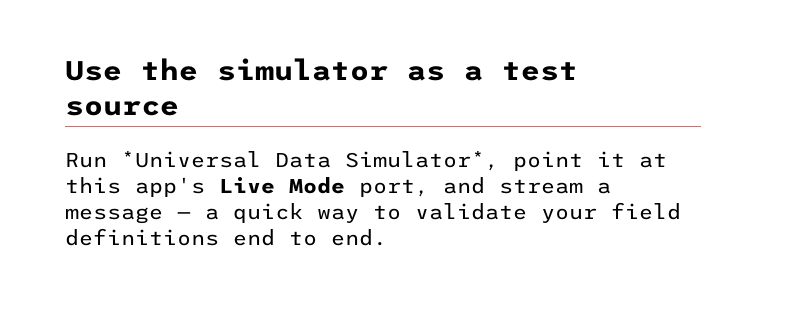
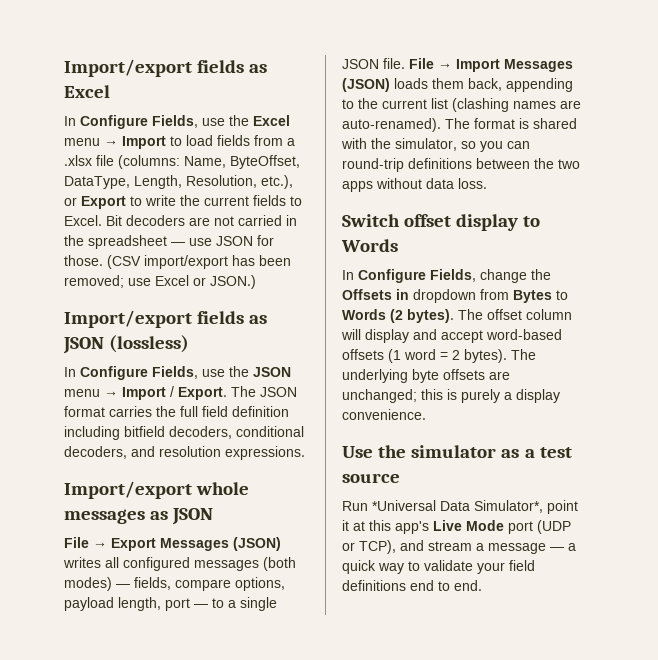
(65, 71) none -> [64,59,268,77] [64,85,110,98] [64,115,290,129] [64,135,295,149] [64,155,300,169] [64,175,293,189] [64,195,302,209] [64,215,297,226] [64,235,274,249] [64,255,291,269] [64,275,256,289] [64,310,268,328] [63,335,190,354] [64,366,291,380] [64,386,297,400] [64,406,289,417] [64,426,304,440] [64,446,305,460] [64,481,250,499] [64,508,214,525] [64,537,281,551] [63,557,296,571] [64,577,285,591] [64,597,277,611] [342,58,573,72] [342,78,573,92] [342,98,581,112] [342,118,577,132] [341,138,530,152] [342,158,580,172] [342,178,487,192] [342,214,541,231] [341,239,398,252] [342,269,551,283] [342,289,568,303] [342,309,572,323] [341,329,562,343] [342,349,536,363] [342,369,510,383] [342,389,560,403] [342,409,426,420] Import/export fields as Excel // In Configure Fields, use the Excel menu → Import to load fields from a .xlsx file (columns: Name, ByteOffset, DataType, Length, Resolution, etc.), or Export to write the current fields to Excel. Bit decoders are not carried in the spreadsheet — use JSON for those. (CSV import/export has been removed; use Excel or JSON.) // Import/export fields as JSON (lossless) // In Configure Fields, use the JSON menu → Import / Export. The JSON format carries the full field definition including bitfield decoders, conditional decoders, and resolution expressions. // Import/export whole messages as JSON // File → Export Messages (JSON) writes all configured messages (both modes) — fields, compare options, payload length, port — to a single JSON file. File → Import Messages (JSON) loads them back, appending to the current list (clashing names are auto-renamed). The format is shared with the simulator, so you can round-trip definitions between the two apps without data loss. // Switch offset display to Words // In Configure Fields, change the Offsets in dropdown from Bytes to Words (2 bytes). The offset column will display and accept word-based offsets (1 word = 2 bytes). The underlying byte offsets are unchanged; this is purely a display convenience. //
[359,179,429,197] port, -> [508,520,571,534] [342,540,396,554] port (UDP or TCP),

